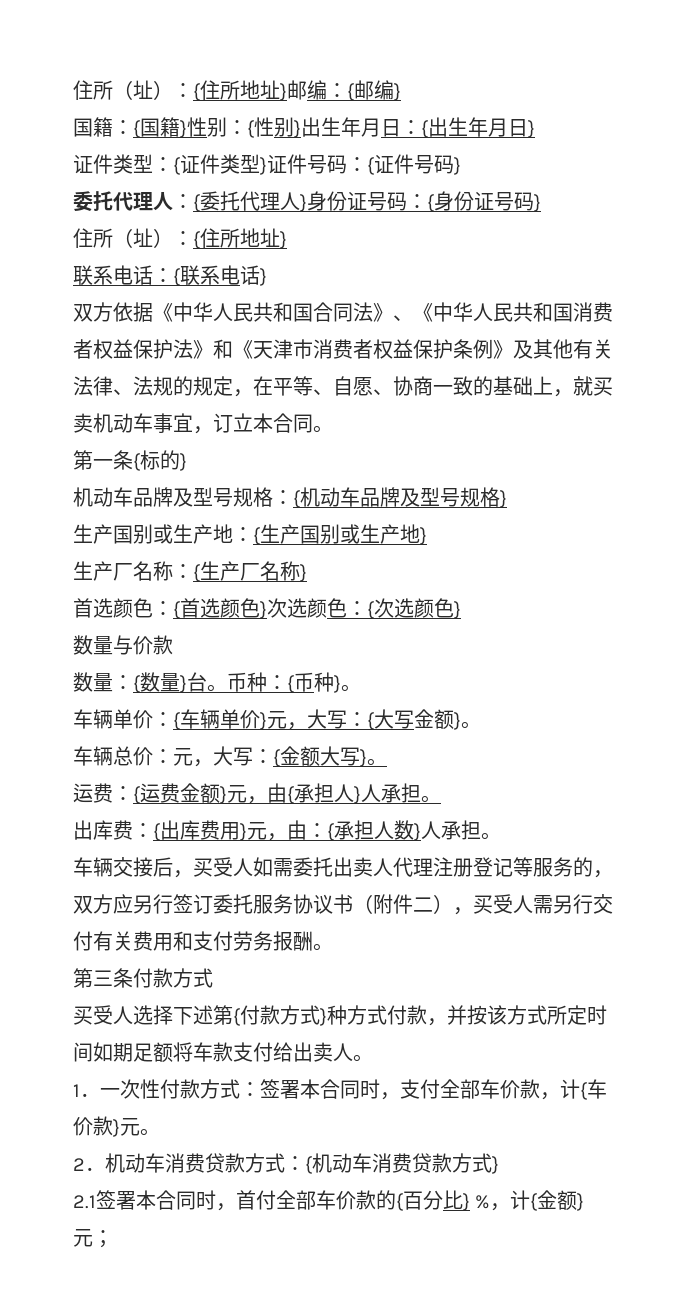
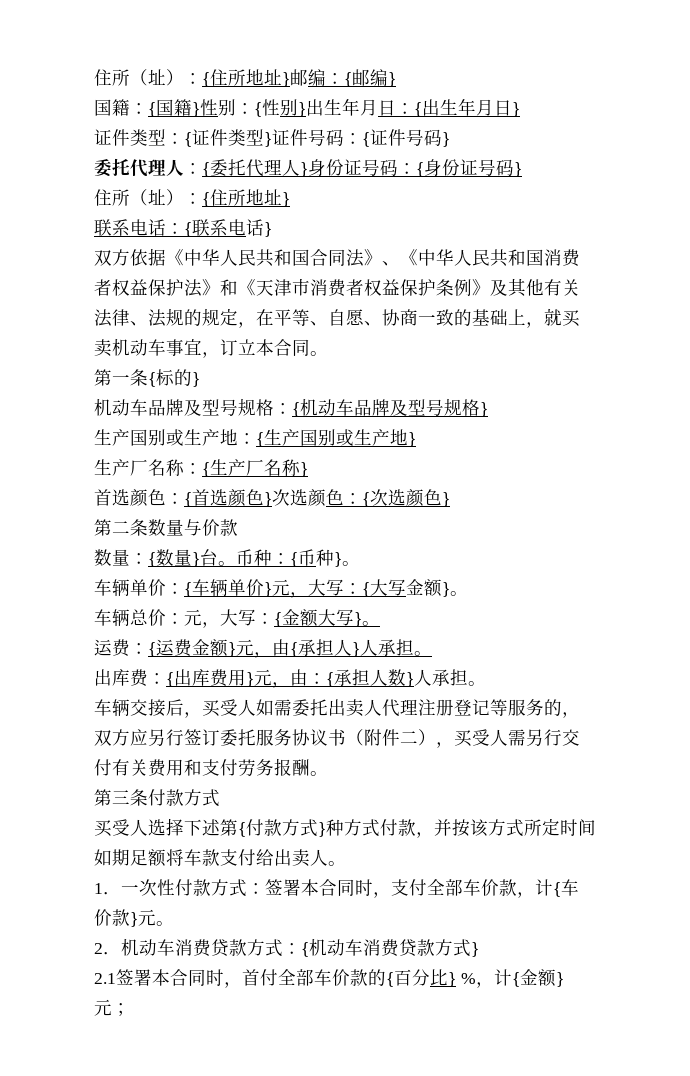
(461, 610) none -> [94,519,148,536] 第二条

